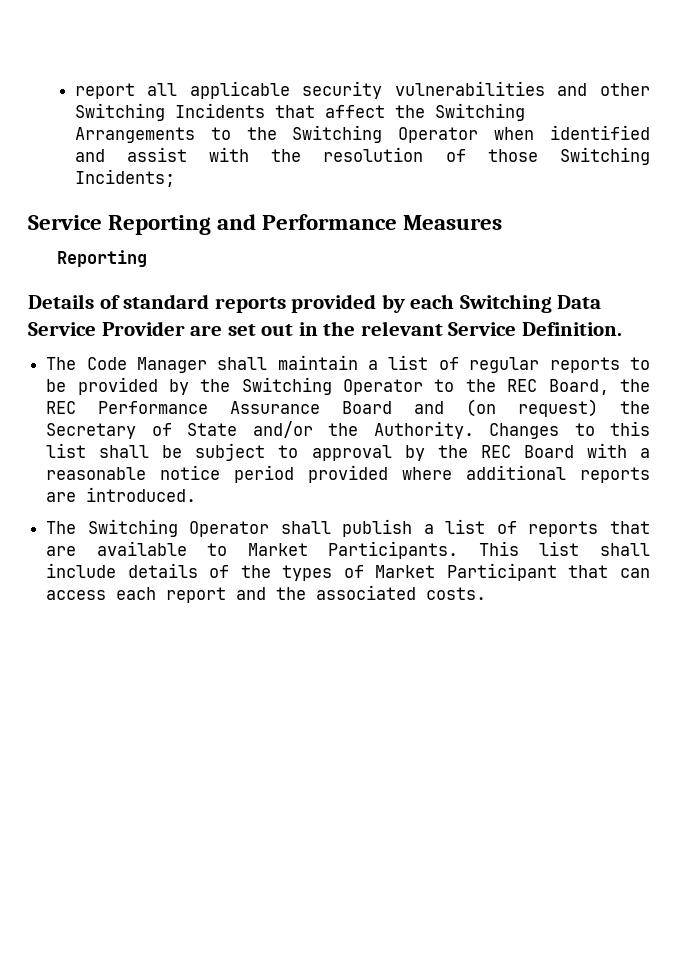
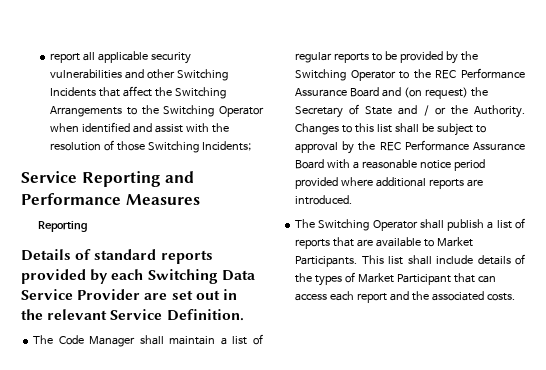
[548,379,650,395] [46,401,77,414] Board, the REC -> (457, 74) none
[252,421,313,438] and/or -> [398,105,446,116] and / or
(511, 451) none -> [404,140,525,151] Performance Assurance

